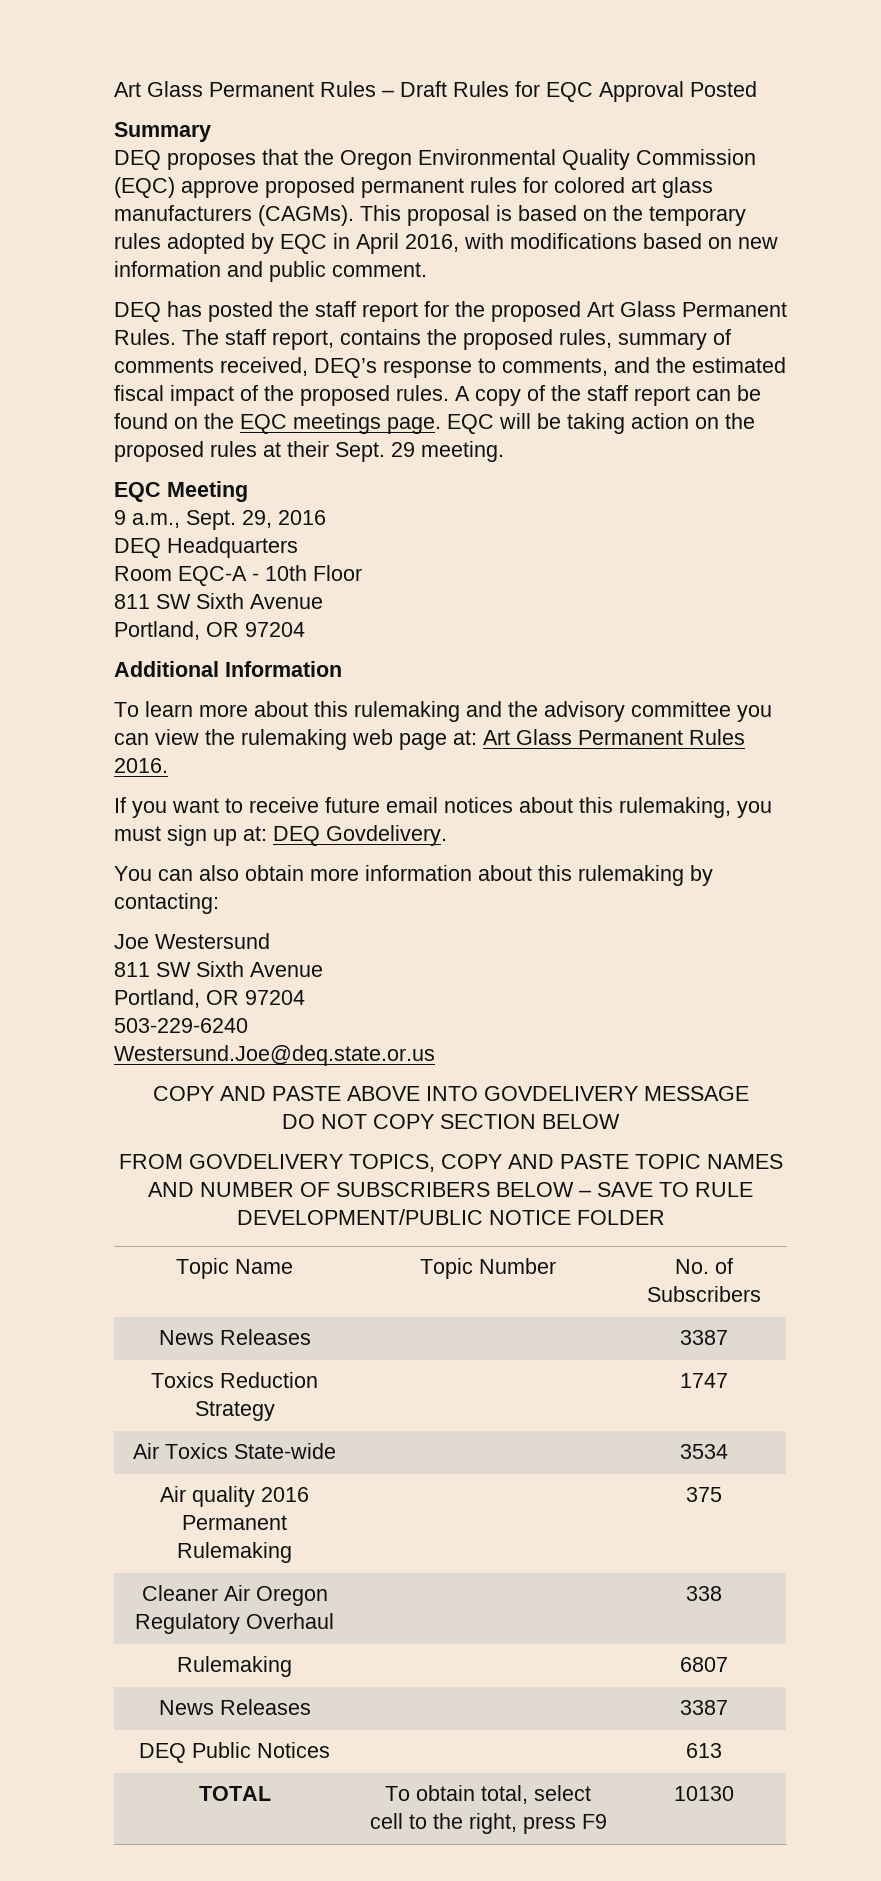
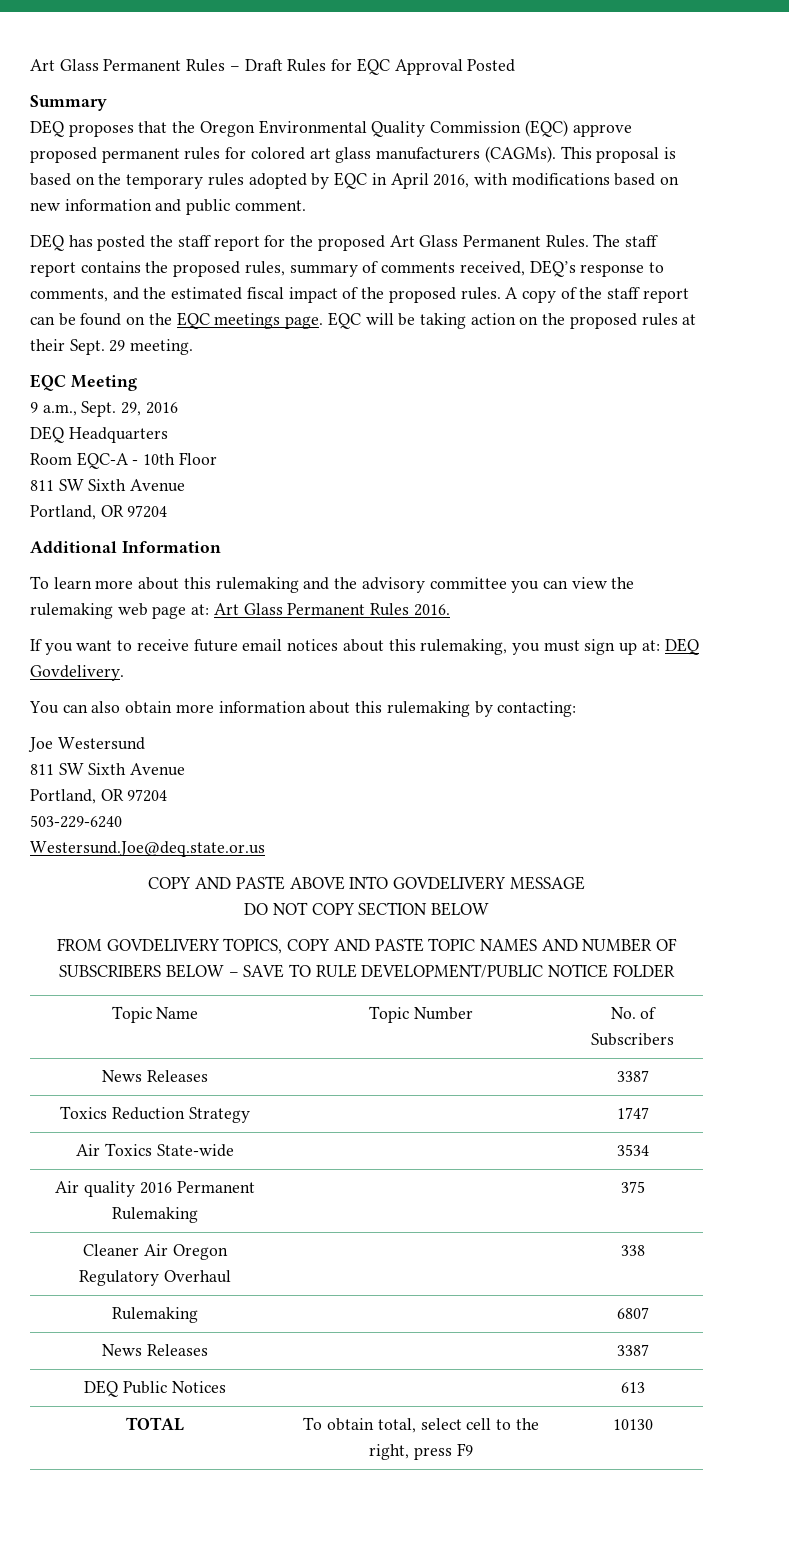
[272,330,334,350] report, -> [30,262,76,277] report

